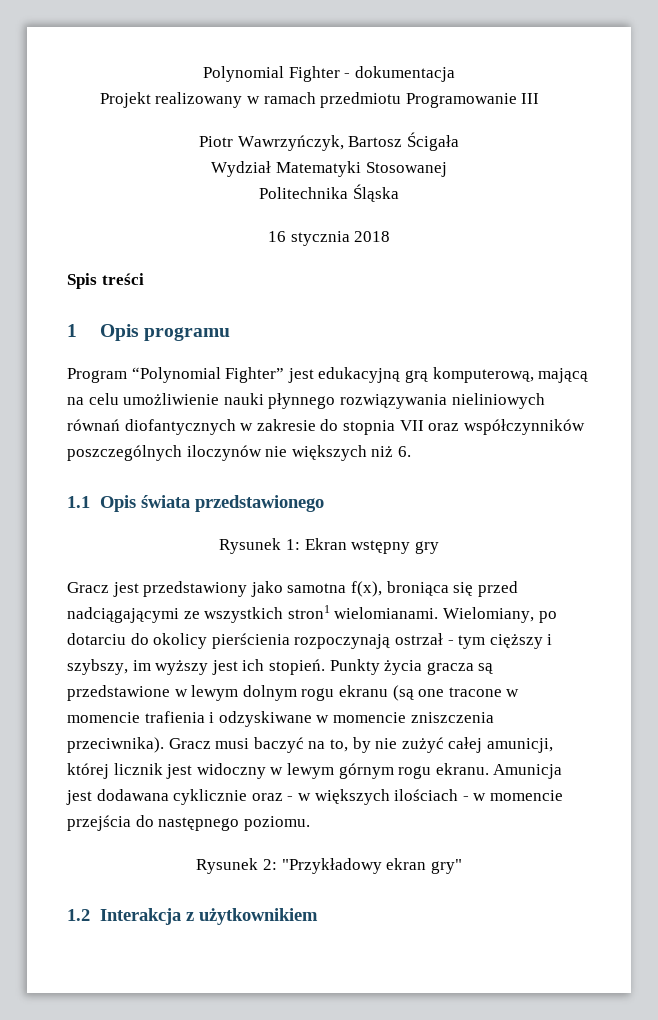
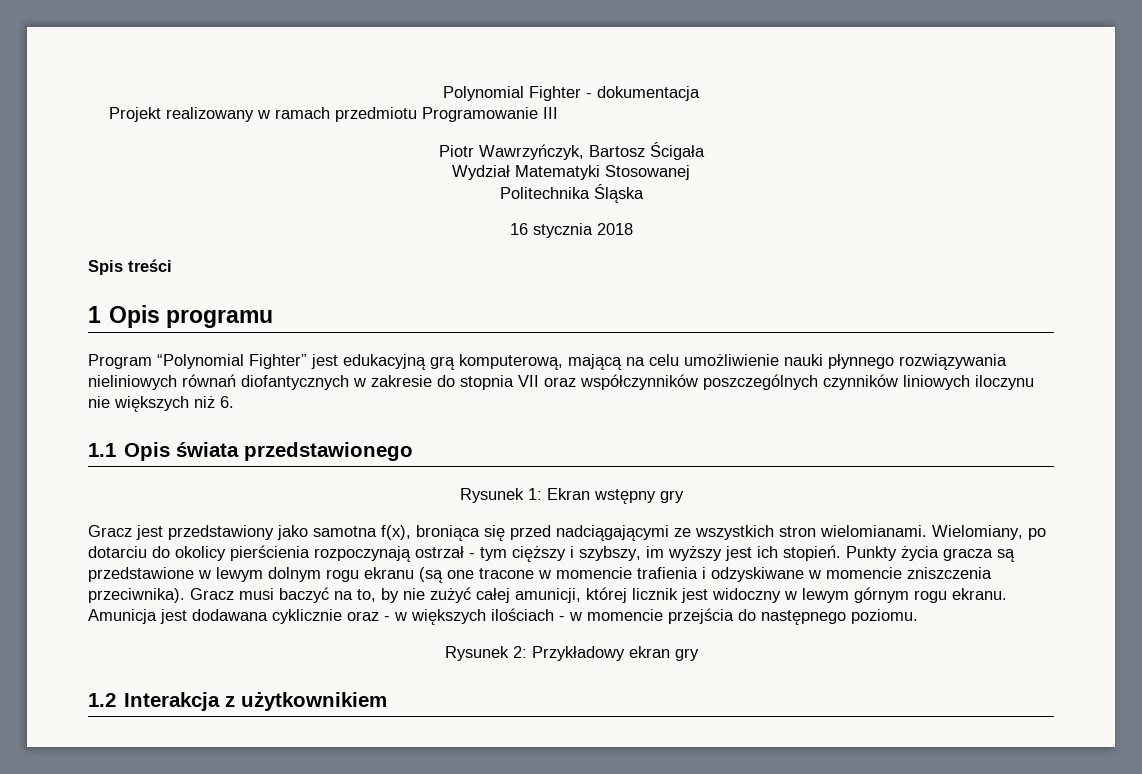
[186,445,262,461] iloczynów -> [823,374,1034,390] czynników liniowych iloczynu
[287,605,330,619] stron1 -> [779,526,816,537] stron
[281,858,462,874] "Przykładowy ekran gry" -> [531,646,699,661] Przykładowy ekran gry

